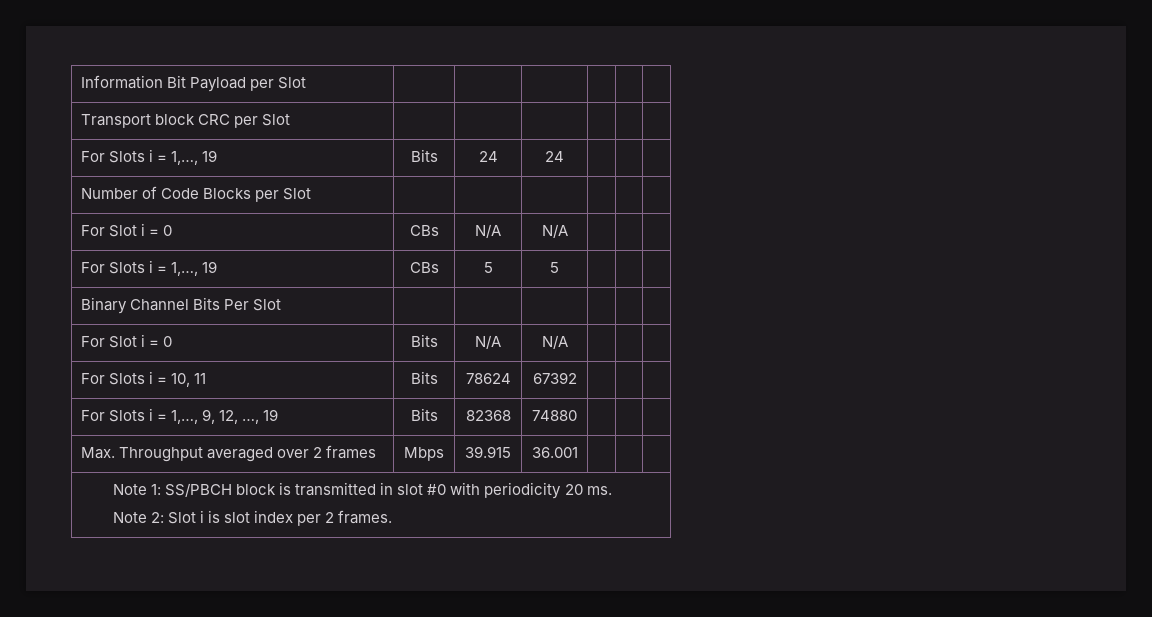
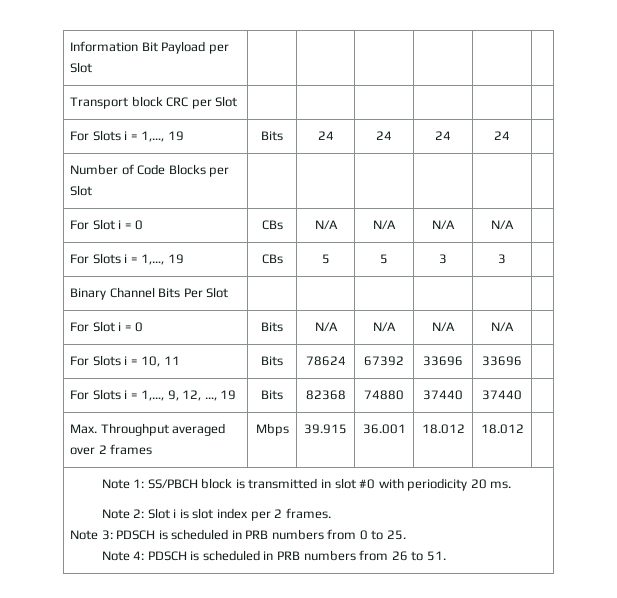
(564, 156) | -> [435,131,451,140] [494,131,510,140] 24 | 24
(568, 231) | -> [432,220,455,230] [491,220,514,230] N/A | N/A
(559, 267) | -> [439,254,447,264] [498,254,506,264] 3 | 3
(568, 342) | -> [432,322,455,332] [491,322,514,332] N/A | N/A
(577, 378) | -> [423,356,463,366] [482,356,522,366] 33696 | 33696
(577, 415) | -> [423,390,463,400] [482,390,522,400] 37440 | 37440
(578, 452) | -> [421,424,465,434] [480,424,524,434] 18.012 | 18.012
(393, 517) none -> [70,529,406,540] [101,550,446,561] // Note 3: PDSCH is scheduled in PRB numbers from 0 to 25. // Note 4: PDSCH is scheduled in PRB numbers from 26 to 51.

